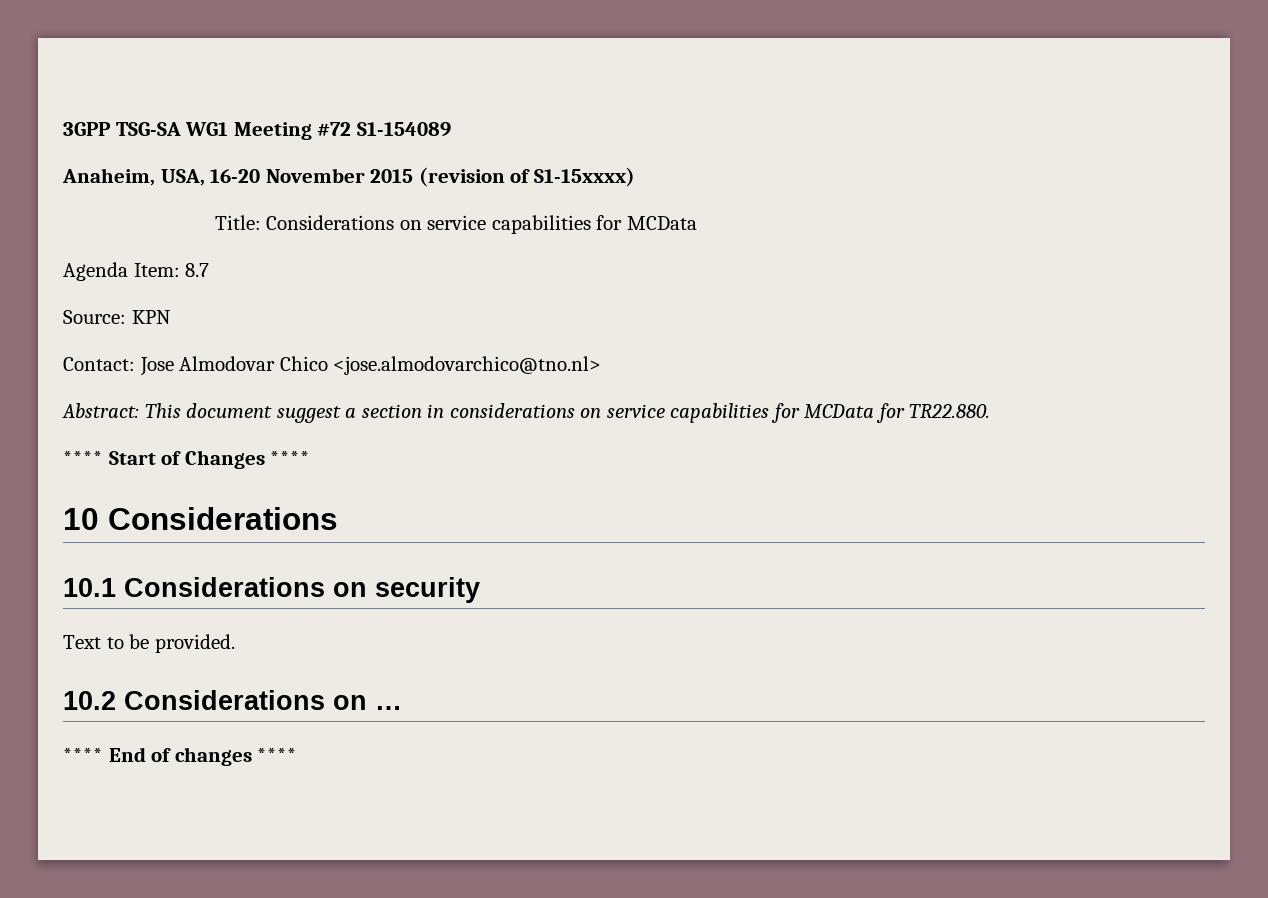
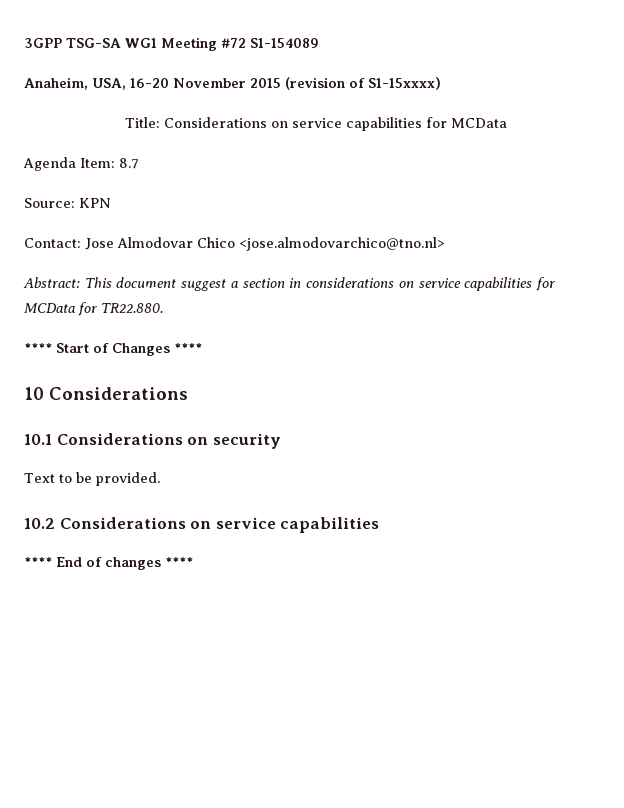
[375,706,402,710] … -> [215,517,380,533] service capabilities

